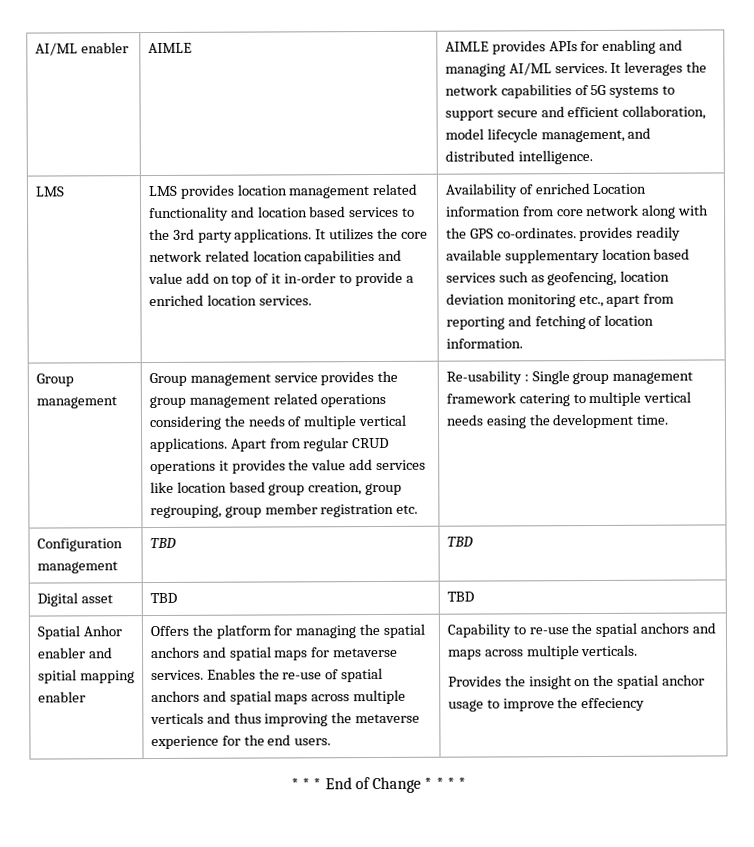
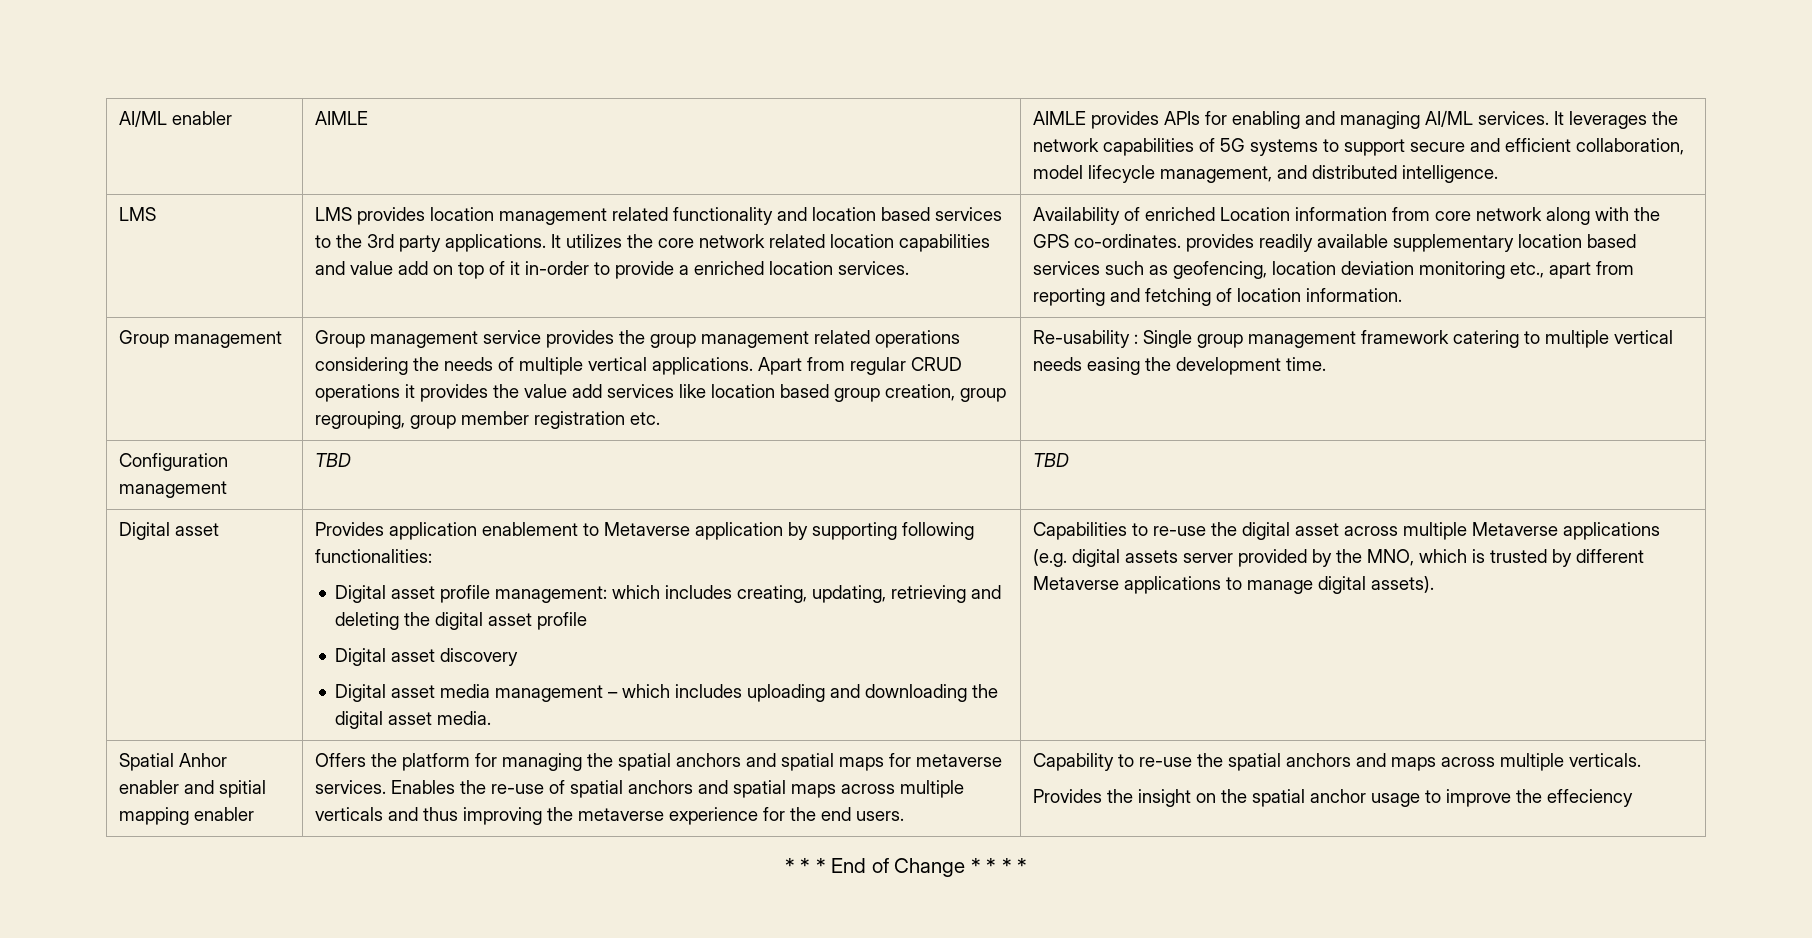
[149,592,177,604] [446,591,474,602] TBD | TBD -> [315,522,975,540] [315,549,433,563] [335,585,1002,603] [335,612,588,630] [335,648,519,666] [335,684,999,702] [335,711,492,729] [1033,522,1661,540] [1033,549,1645,567] [1033,576,1435,594] Provides application enablement to Metaverse application by supporting following functionalities: // Digital asset profile management: which includes creating, updating, retrieving and deleting the digital asset profile // Digital asset discovery // Digital asset media management – which includes uploading and downloading the digital asset media. | Capabilities to re-use the digital asset across multiple Metaverse applications (e.g. digital assets server provided by the MNO, which is trusted by different Metaverse applications to manage digital assets).

